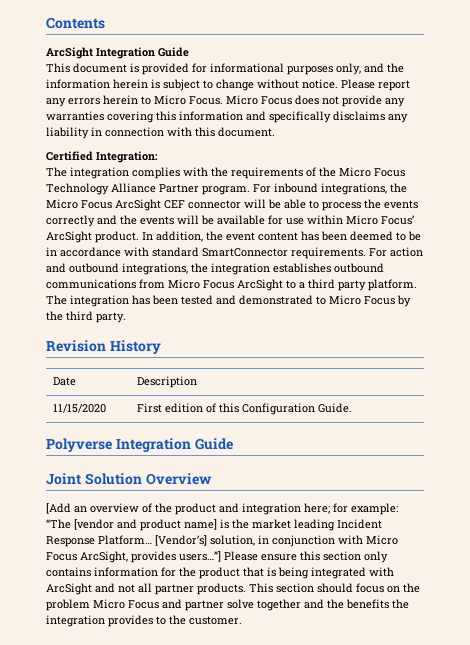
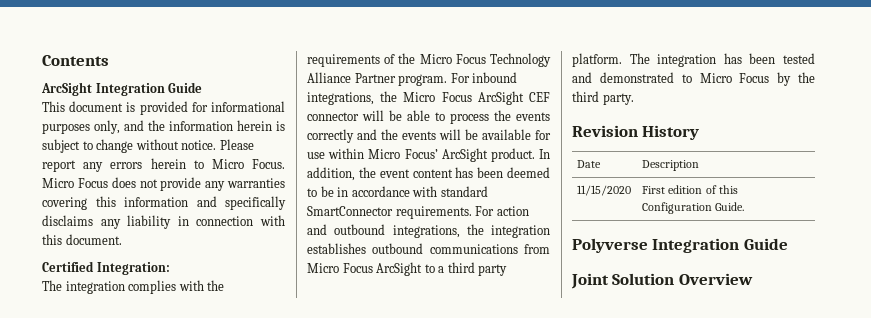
[46,503,398,515] [46,519,382,531] [46,535,398,547] [46,551,388,563] [46,567,394,579] [46,583,420,595] [46,599,409,611] [46,615,242,627] // [Add an overview of the product and integration here; for example: “The [vendor and product name] is the market leading Incident Response Platform… [Vendor’s] solution, in conjunction with Micro Focus ArcSight, provides users…”] Please ensure this section only contains information for the product that is being integrated with ArcSight and not all partner products. This section should focus on the problem Micro Focus and partner solve together and the benefits the integration provides to the customer. -> (753, 279) none

